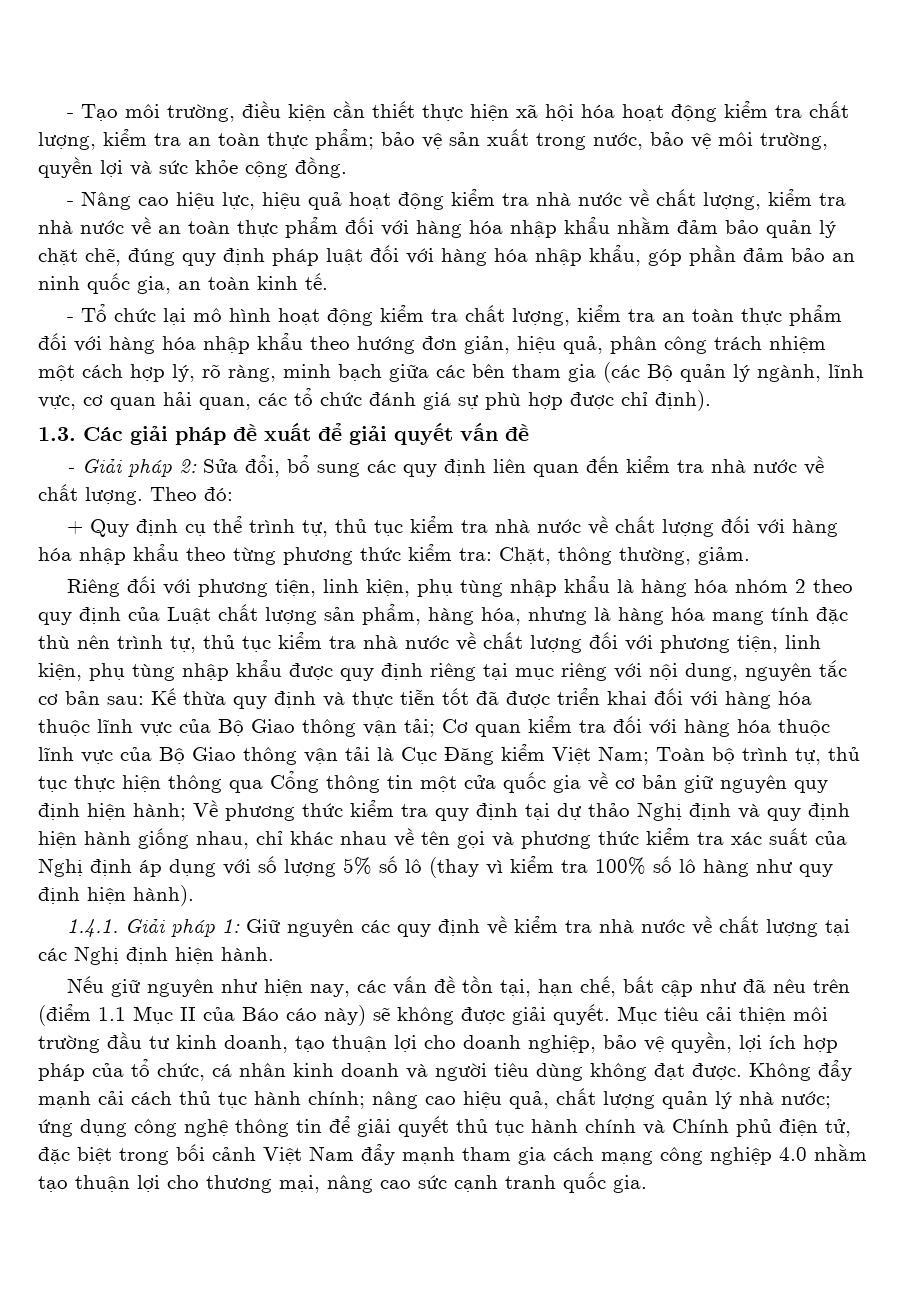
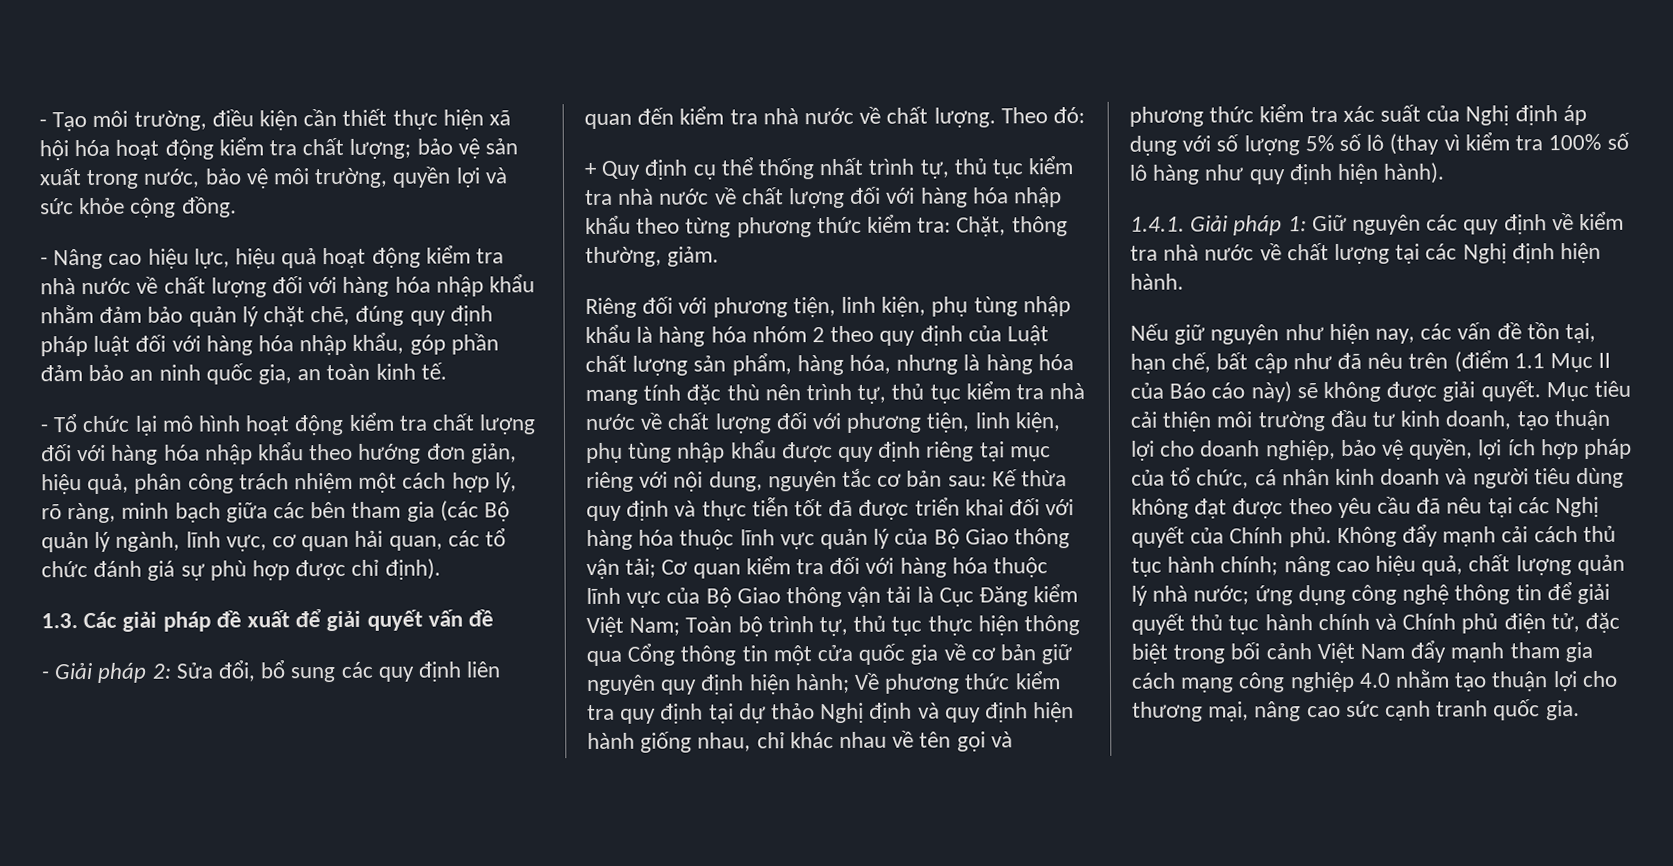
[38,129,374,150] lượng, kiểm tra an toàn thực phẩm; -> [349,138,412,159] lượng;
[702,189,846,210] [38,217,338,238] lượng, kiểm tra nhà nước về an toàn thực phẩm -> [210,277,267,298] lượng
[511,305,842,326] lượng, kiểm tra an toàn thực phẩm -> [479,414,537,435] lượng
(242, 524) none -> [758,157,864,180] thống nhất
(172, 729) none -> [820,528,891,550] quản lý
[692,1063,742,1080] được. -> [1232,496,1600,519] [1131,526,1332,548] được theo yêu cầu đã nêu tại các Nghị quyết của Chính phủ.

